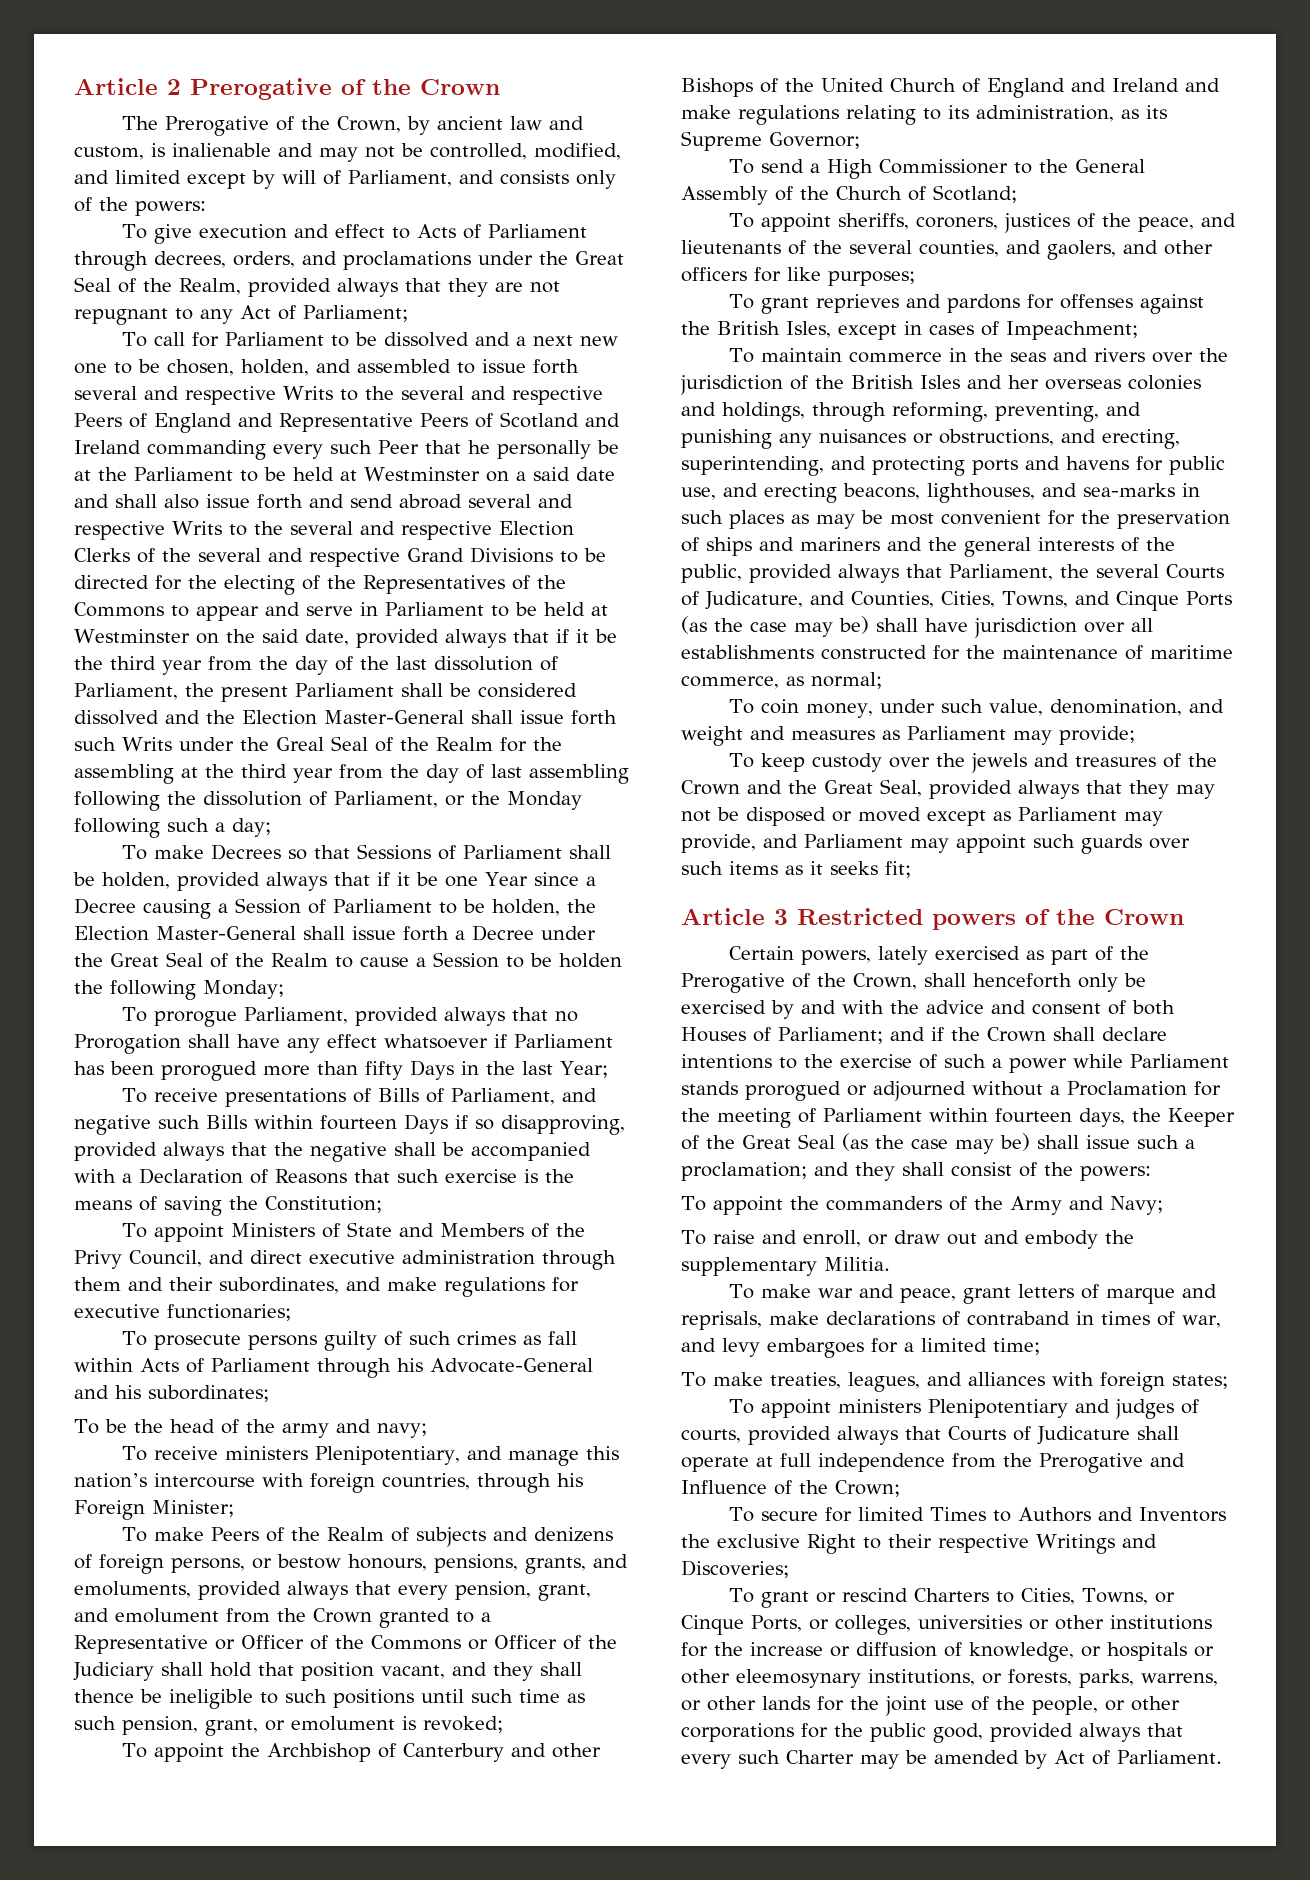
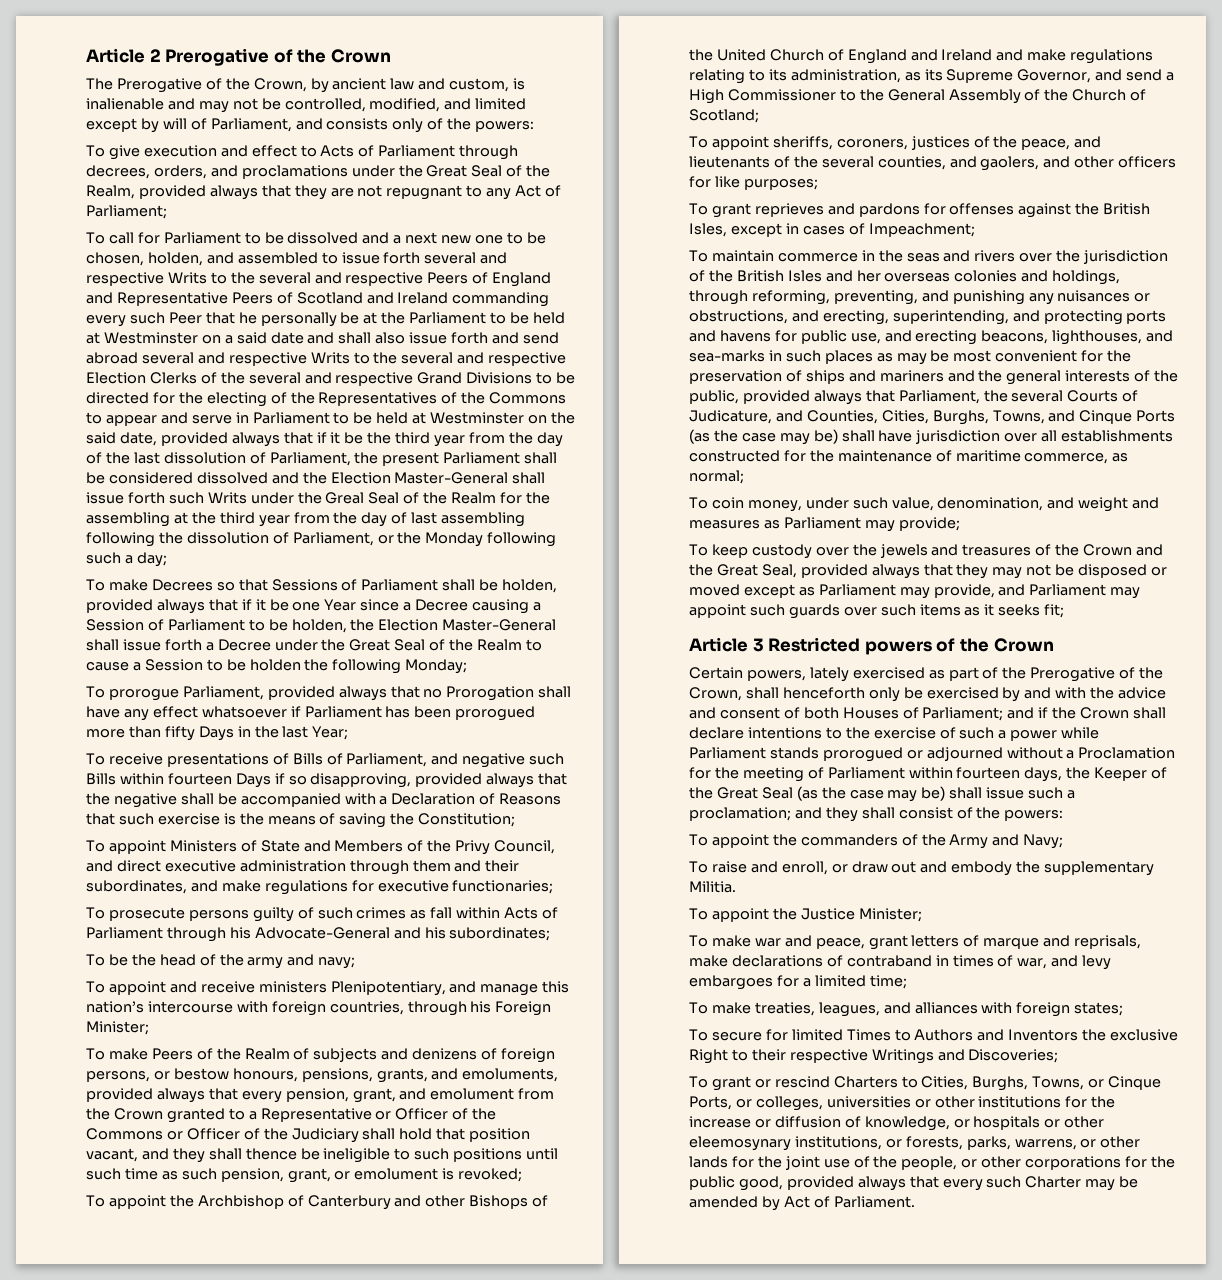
(148, 1453) none -> [108,981,197,995] appoint and
[769,132,860,149] [729,159,755,174] Governor; // To -> [1017,69,1123,83] Governor, and
(995, 599) none -> [932,410,989,425] Burghs,
(890, 1264) none -> [689,908,922,922] // To appoint the Justice Minister;
[729,1399,1200,1419] [681,1426,1179,1445] [681,1453,1185,1473] [681,1480,900,1497] // To appoint ministers Plenipotentiary and judges of courts, provided always that Courts of Judicature shall operate at full independence from the Prerogative and Influence of the Crown; -> (1124, 1009) none
(1076, 1596) none -> [972,1076,1029,1091] Burghs,

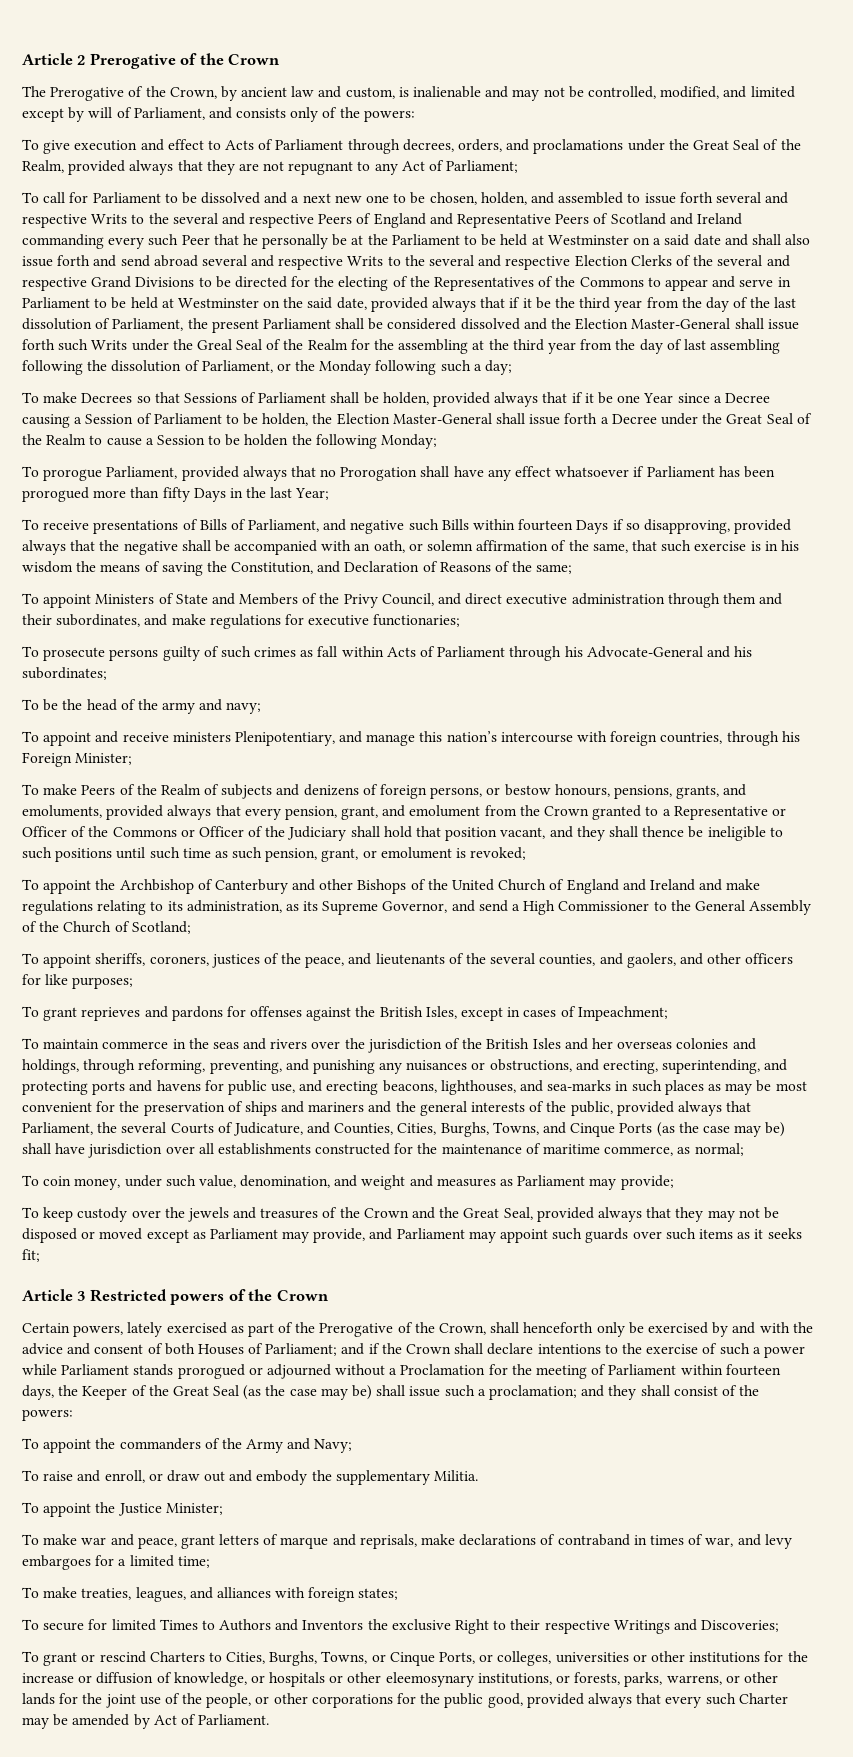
[379,793,562,805] a Declaration of Reasons -> [354,540,628,553] an oath, or solemn affirmation of the same,
(236, 819) none -> [764,540,799,551] [22,561,73,573] in his wisdom
[418,813,516,827] Constitution; -> [231,561,573,574] Constitution, and Declaration of Reasons of the same;

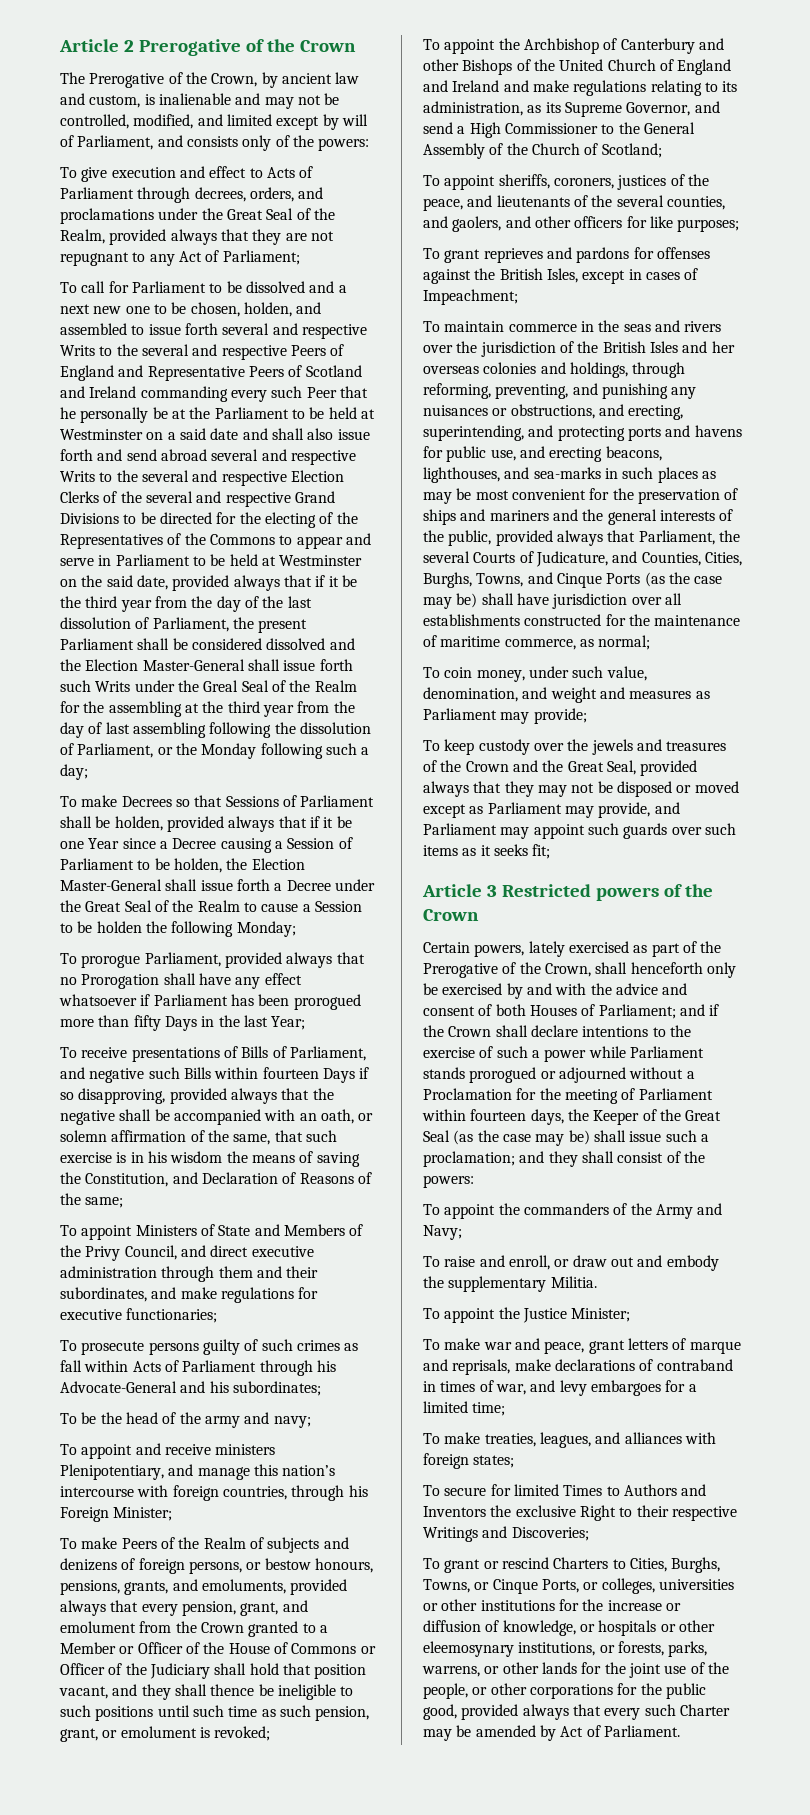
[673,806,786,820] [22,826,109,837] Representative or Officer of the -> [60,1642,288,1654] Member or Officer of the House of

